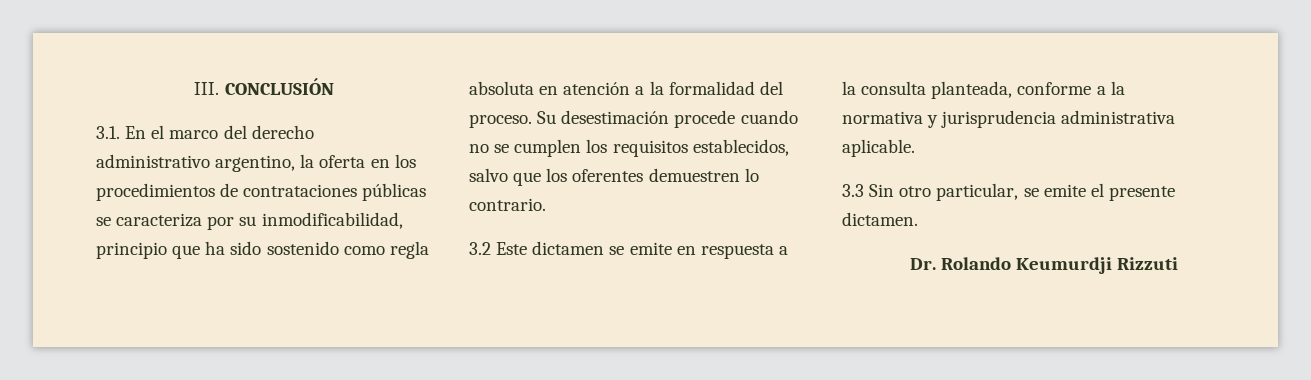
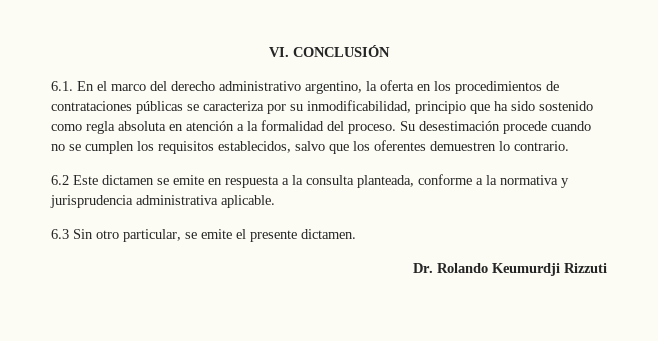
[194,82,220,95] III. -> [269,47,289,57] VI.
[96,126,120,139] 3.1. -> [51,81,73,91] 6.1.
[469,242,491,255] 3.2 -> [51,175,69,185] 6.2
[842,184,864,197] 3.3 -> [51,229,69,239] 6.3

